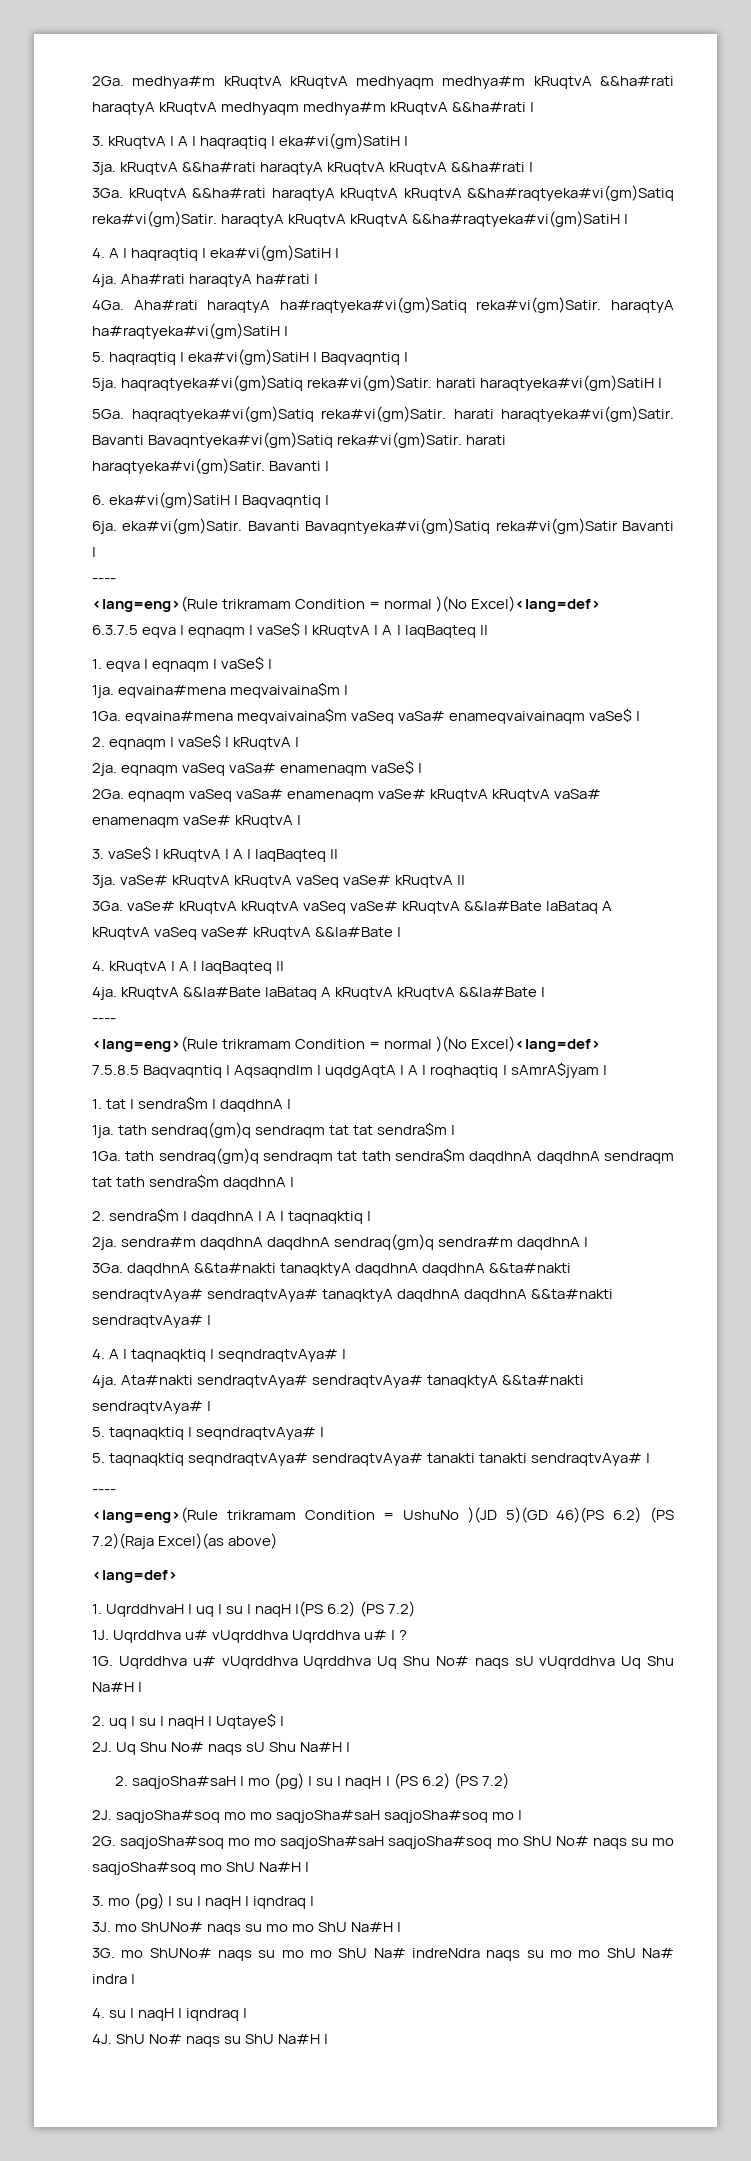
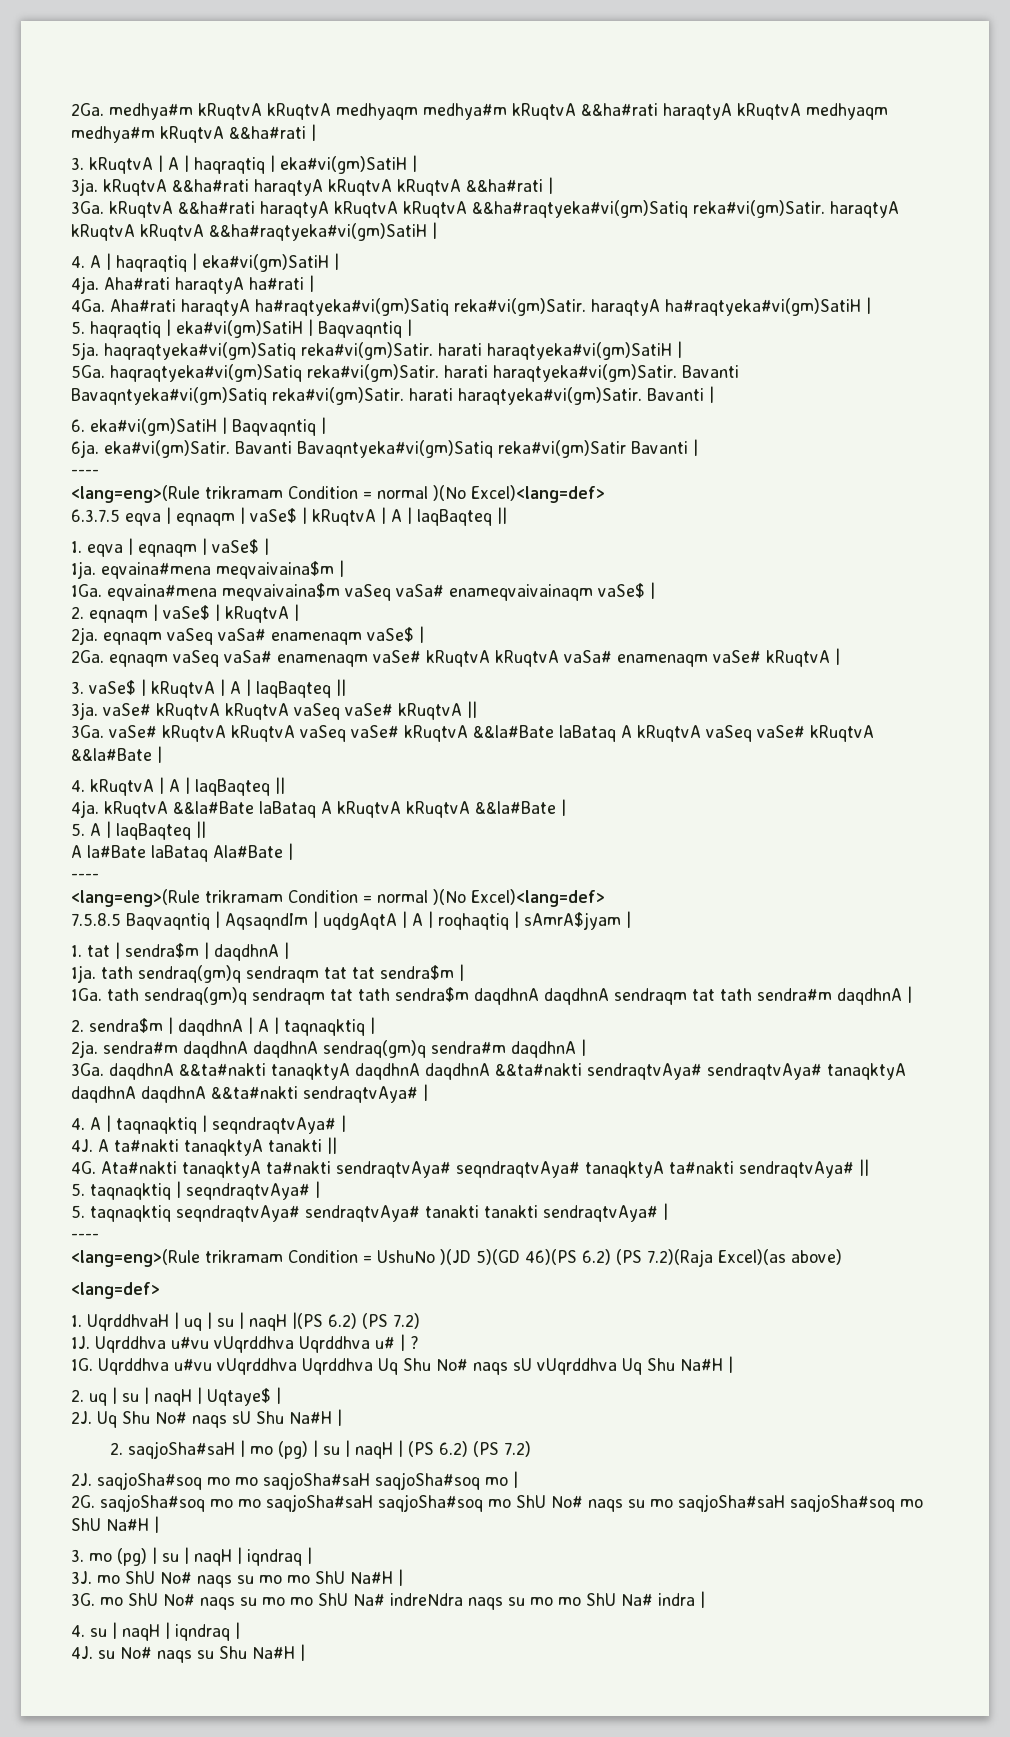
(546, 992) none -> [71,821,206,840] [71,843,293,862] // 5. A | laqBaqteq || // A la#Bate laBataq Ala#Bate |
[149,1174,220,1188] sendra$m -> [757,988,832,1001] sendra#m
[92,1375,585,1388] [92,1401,212,1414] 4ja. Ata#nakti sendraqtvAya# sendraqtvAya# tanaqktyA &&ta#nakti sendraqtvAya# | -> [71,1137,337,1156] [71,1159,869,1178] 4J. A ta#nakti tanaqktyA tanakti || // 4G. Ata#nakti tanaqktyA ta#nakti sendraqtvAya# seqndraqtvAya# tanaqktyA ta#nakti sendraqtvAya# ||
[185,1630,209,1640] u# -> [171,1336,209,1349] u#vu
[192,1656,216,1666] u# -> [174,1358,212,1371] u#vu
(675, 1842) none -> [678,1494,785,1512] saqjoSha#saH
[141,1922,204,1932] ShUNo# -> [125,1571,192,1584] ShU No#
[149,1948,212,1958] ShUNo# -> [128,1593,195,1606] ShU No#
[116,2034,275,2047] ShU No# naqs su ShU -> [98,1646,247,1663] su No# naqs su Shu

